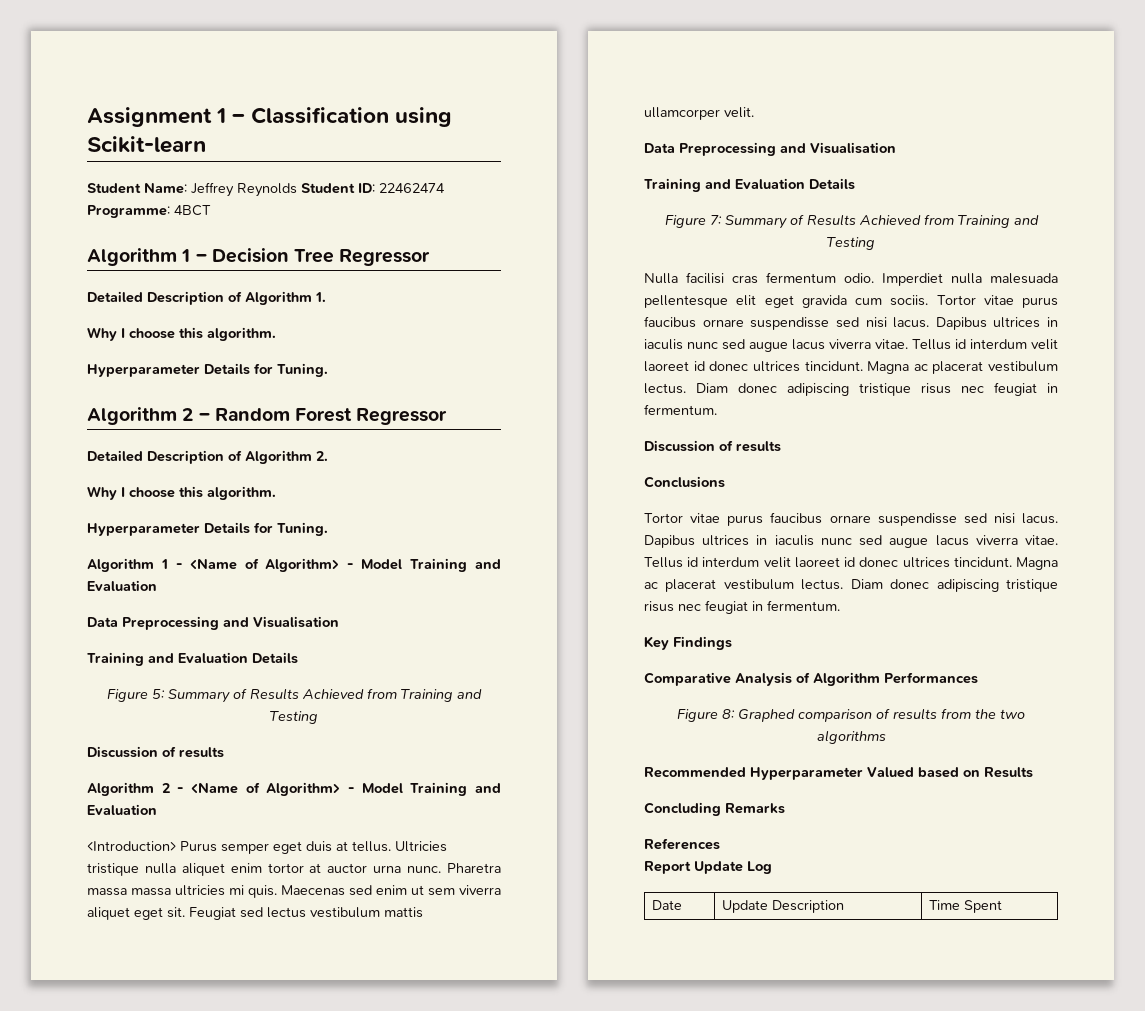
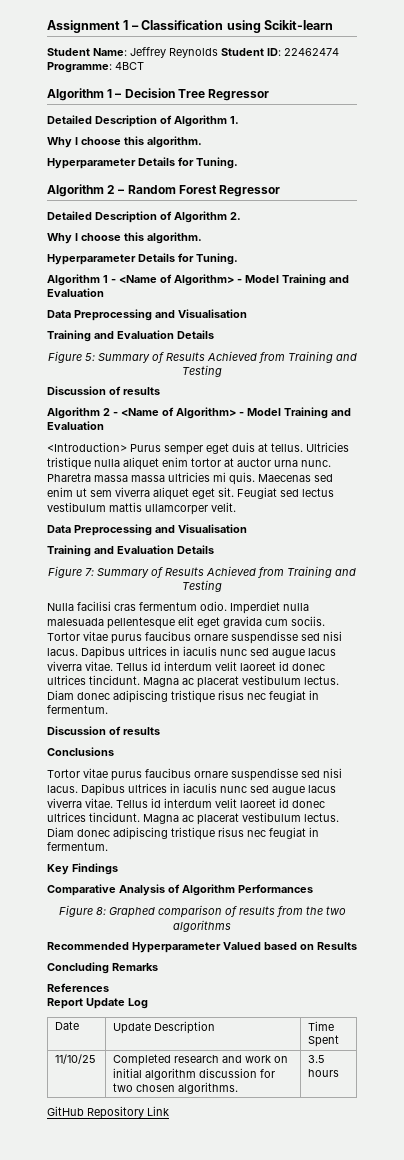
(1003, 906) none -> [55,1054,97,1064] [113,1054,289,1066] [113,1068,276,1080] [113,1082,239,1094] [308,1055,326,1063] [308,1069,340,1077] [47,1106,169,1119] // 11/10/25 | Completed research and work on initial algorithm discussion for two chosen algorithms. | 3.5 hours // GitHub Repository Link

